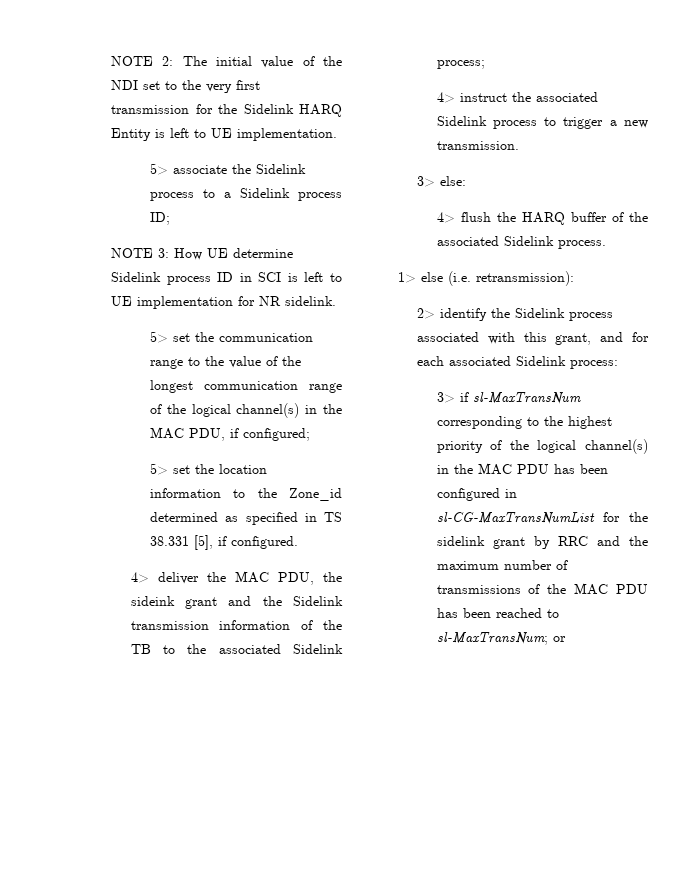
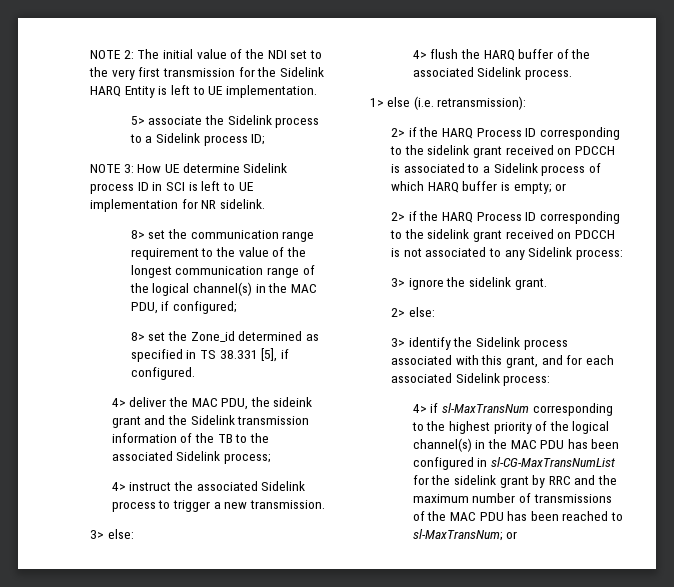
[149,331,168,343] 5> -> [130,230,145,239] 8>
(183, 364) none -> [130,248,199,260] requirement
[149,463,267,475] [149,488,277,498] 5> set the location information to the -> [130,331,187,341] 8> set the
(435, 313) none -> [408,127,620,140] [390,145,615,158] [391,163,601,176] [391,181,567,194] [391,211,620,224] [390,229,615,242] [391,247,623,260] [391,277,547,290] [391,307,435,317] [391,338,406,347] if the HARQ Process ID corresponding to the sidelink grant received on PDCCH is associated to a Sidelink process of which HARQ buffer is empty; or // 2> if the HARQ Process ID corresponding to the sidelink grant received on PDCCH is not associated to any Sidelink process: // 3> ignore the sidelink grant. // 2> else: // 3>
[436,392,455,403] 3> -> [412,404,427,413] 4>

